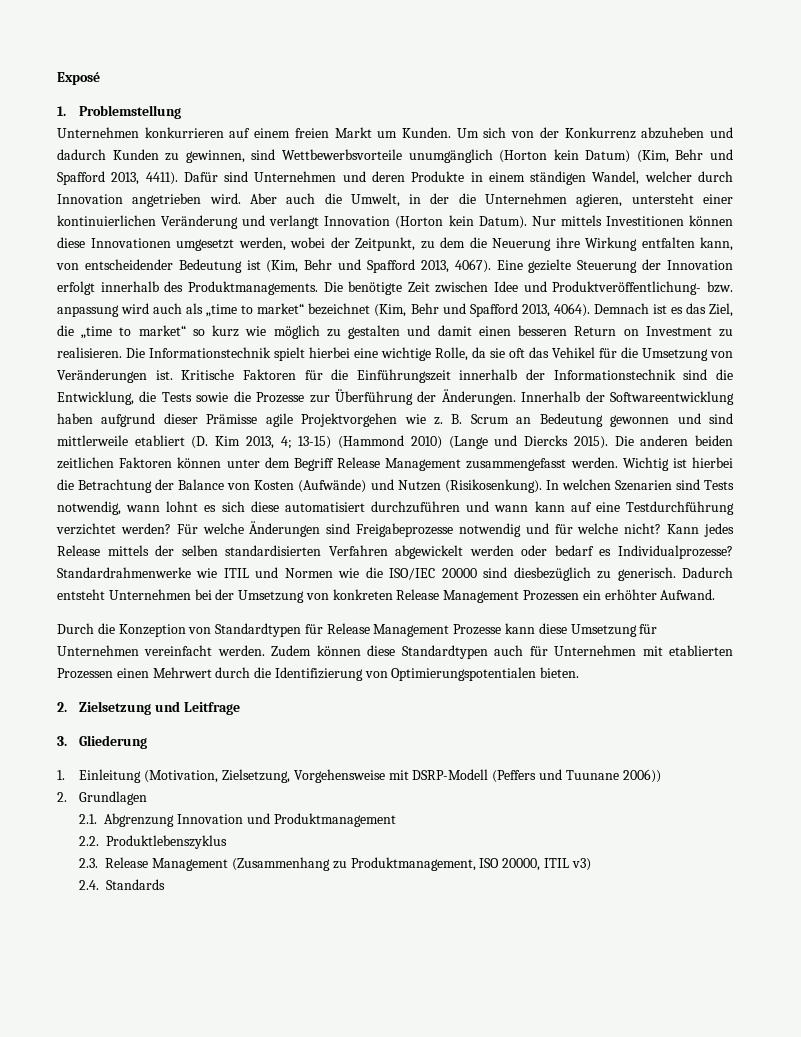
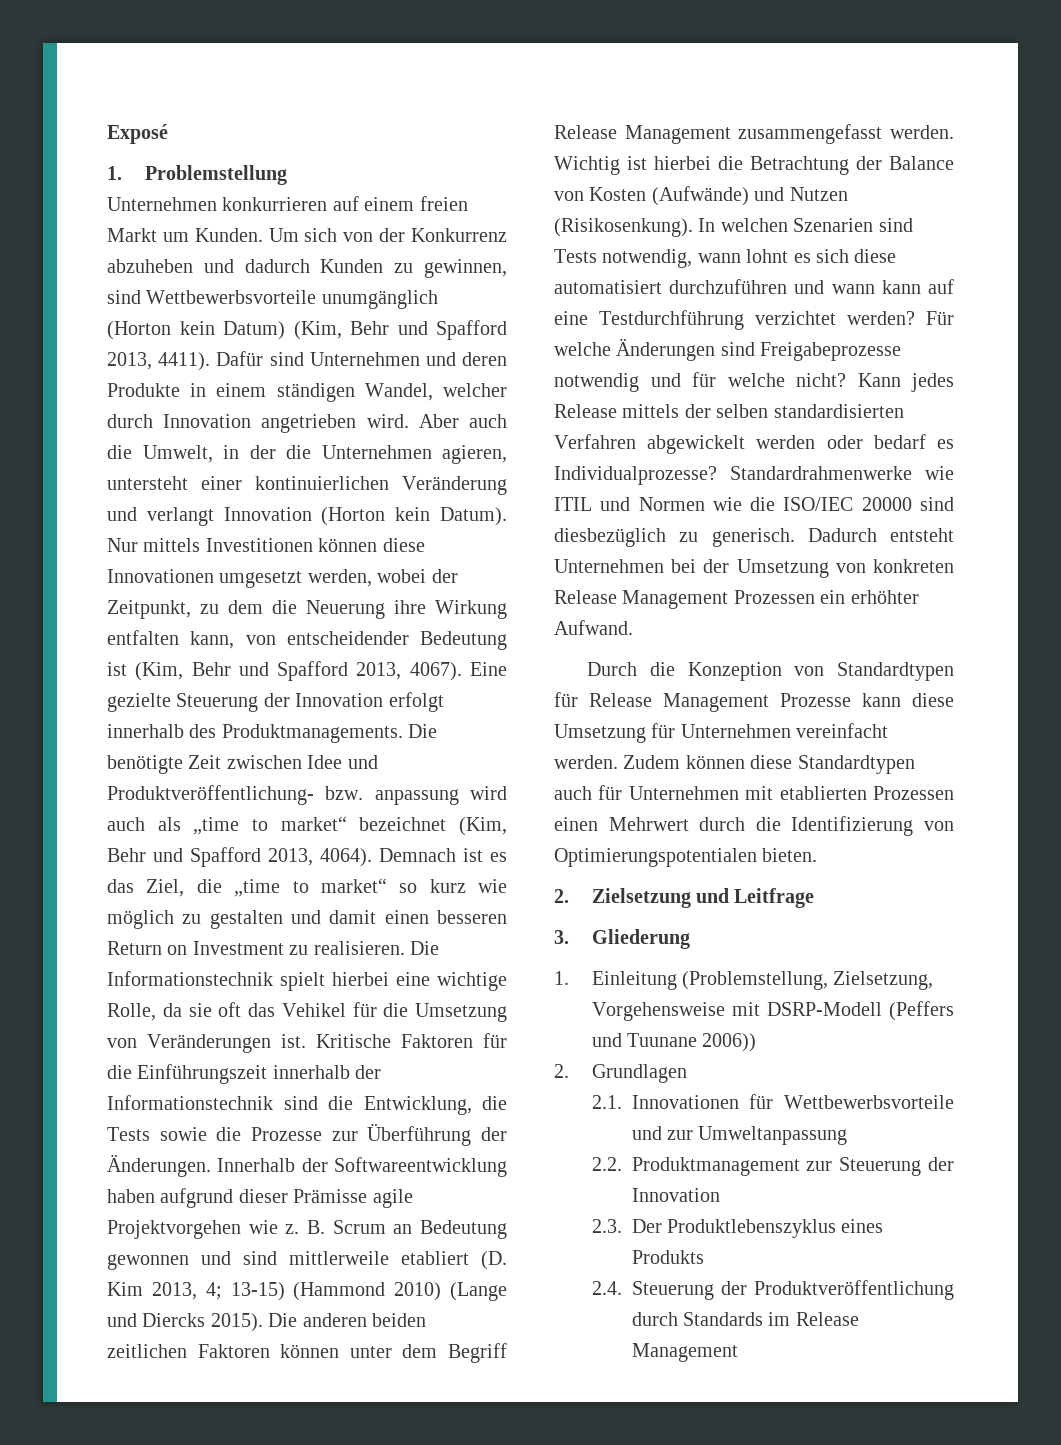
[144,770,219,783] (Motivation, -> [681,971,828,990] (Problemstellung,
[104,813,396,827] [79,835,228,849] [79,857,591,871] [79,879,166,890] Abgrenzung Innovation und Produktmanagement // 2.2. Produktlebenszyklus // 2.3. Release Management (Zusammenhang zu Produktmanagement, ISO 20000, ITIL v3) // 2.4. Standards -> [631,1094,954,1109] [631,1126,848,1145] [591,1157,954,1176] [631,1188,720,1202] [591,1219,884,1238] [631,1250,704,1264] [591,1280,954,1300] [631,1312,859,1326] [631,1343,738,1362] Innovationen für Wettbewerbsvorteile und zur Umweltanpassung // 2.2. Produktmanagement zur Steuerung der Innovation // 2.3. Der Produktlebenszyklus eines Produkts // 2.4. Steuerung der Produktveröffentlichung durch Standards im Release Management

